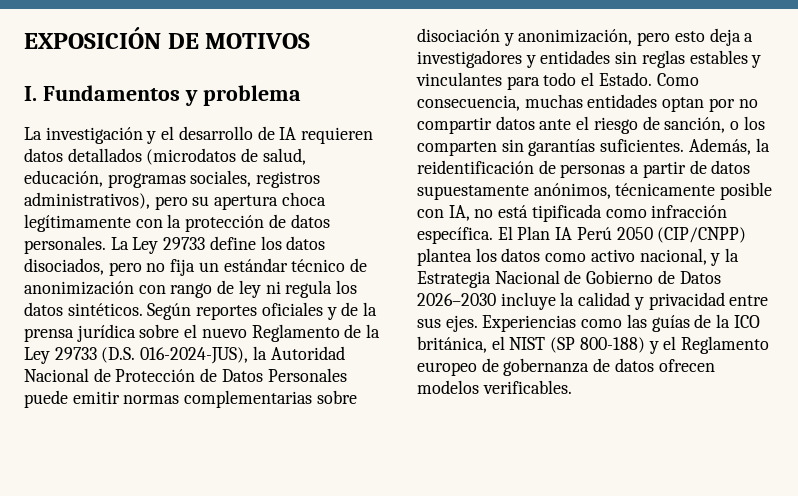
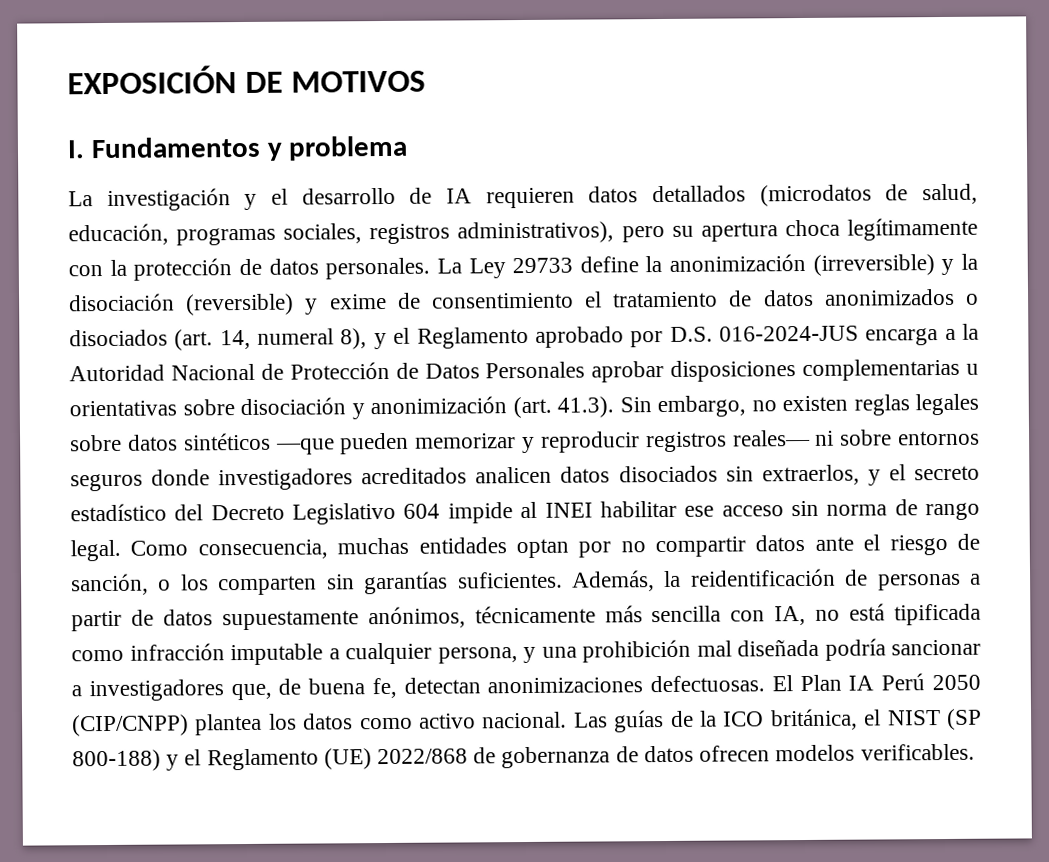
[260,236,326,250] [24,258,368,276] [24,280,358,298] [24,302,378,320] [24,324,381,342] [24,347,249,364] los datos disociados, pero no fija un estándar técnico de anonimización con rango de ley ni regula los datos sintéticos. Según reportes oficiales y de la prensa jurídica sobre el nuevo Reglamento de la Ley 29733 (D.S. 016-2024-JUS), -> [645,253,978,276] [69,288,979,316] [69,325,956,351] la anonimización (irreversible) y la disociación (reversible) y exime de consentimiento el tratamiento de datos anonimizados o disociados (art. 14, numeral 8), y el Reglamento aprobado por D.S. 016-2024-JUS encarga a
[24,390,357,408] [417,28,754,46] [417,50,762,68] [416,72,652,90] puede emitir normas complementarias sobre disociación y anonimización, pero esto deja a investigadores y entidades sin reglas estables y vinculantes para todo el Estado. -> [591,358,979,383] [69,393,979,420] [70,429,981,455] [70,464,981,492] [70,499,981,525] [70,539,121,562] aprobar disposiciones complementarias u orientativas sobre disociación y anonimización (art. 41.3). Sin embargo, no existen reglas legales sobre datos sintéticos —que pueden memorizar y reproducir registros reales— ni sobre entornos seguros donde investigadores acreditados analicen datos disociados sin extraerlos, y el secreto estadístico del Decreto Legislativo 604 impide al INEI habilitar ese acceso sin norma de rango legal.
[720,182,773,200] posible -> [604,605,722,623] más sencilla
[417,227,493,244] específica. -> [230,638,981,666] [71,675,766,702] imputable a cualquier persona, y una prohibición mal diseñada podría sancionar a investigadores que, de buena fe, detectan anonimizaciones defectuosas.
[639,248,740,266] [417,270,721,288] [417,292,769,310] [417,314,647,332] nacional, y la Estrategia Nacional de Gobierno de Datos 2026–2030 incluye la calidad y privacidad entre sus ejes. Experiencias como las -> [482,711,608,729] nacional. Las
[417,362,477,376] europeo -> [323,748,469,770] (UE) 2022/868

